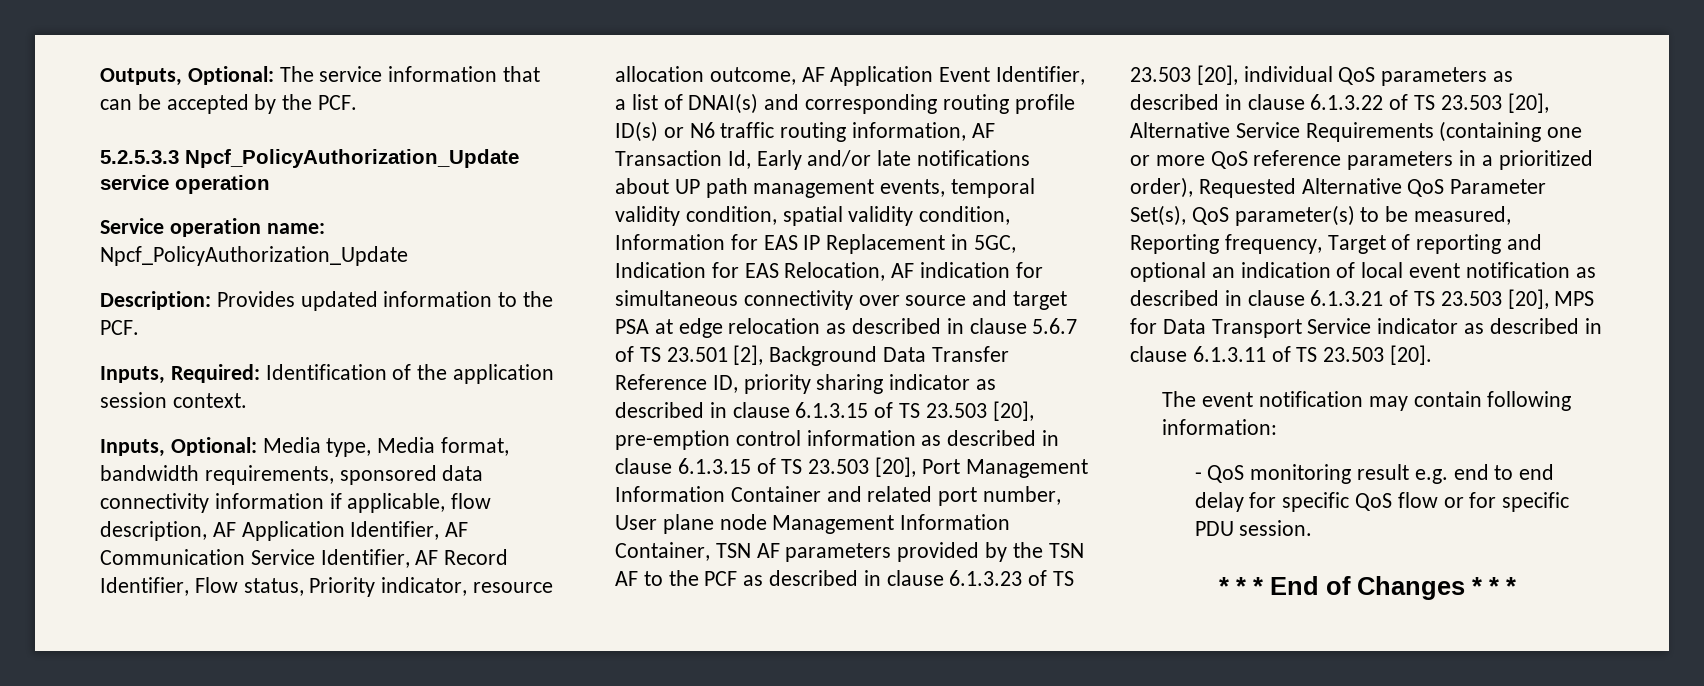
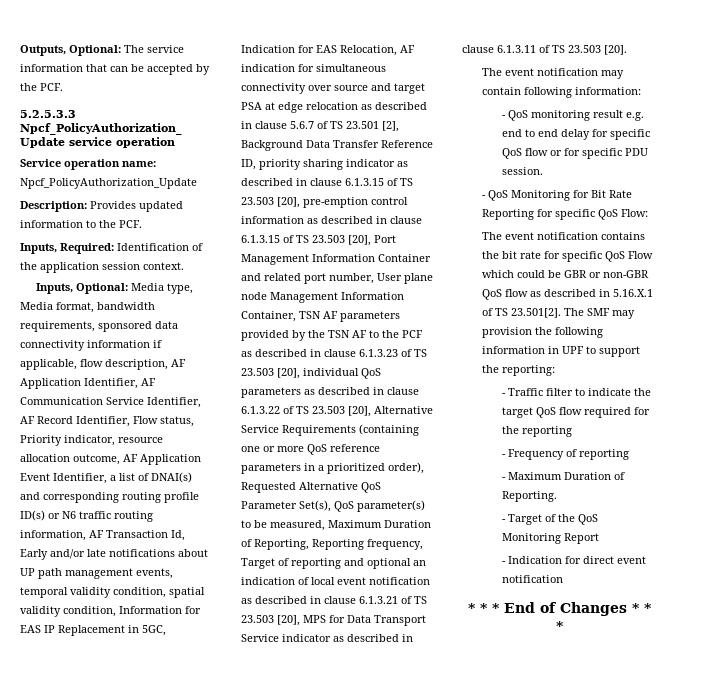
(1512, 215) none -> [328,520,431,528] [241,539,309,550] Maximum Duration of Reporting,
(1313, 528) none -> [481,190,632,201] [481,209,648,220] [481,232,645,240] [481,251,653,262] [481,270,649,278] [481,289,653,300] [481,308,635,319] [481,327,603,338] [481,346,640,357] [481,365,555,376] [501,388,651,396] [501,407,650,418] [501,426,572,437] [501,449,629,460] [501,472,625,480] [501,491,557,502] [501,514,598,525] [501,533,599,544] [501,556,646,564] [501,575,563,583] // - QoS Monitoring for Bit Rate Reporting for specific QoS Flow: // The event notification contains the bit rate for specific QoS Flow which could be GBR or non-GBR QoS flow as described in 5.16.X.1 of TS 23.501[2]. The SMF may provision the following information in UPF to support the reporting: // - Traffic filter to indicate the target QoS flow required for the reporting // - Frequency of reporting // - Maximum Duration of Reporting. // - Target of the QoS Monitoring Report // - Indication for direct event notification

